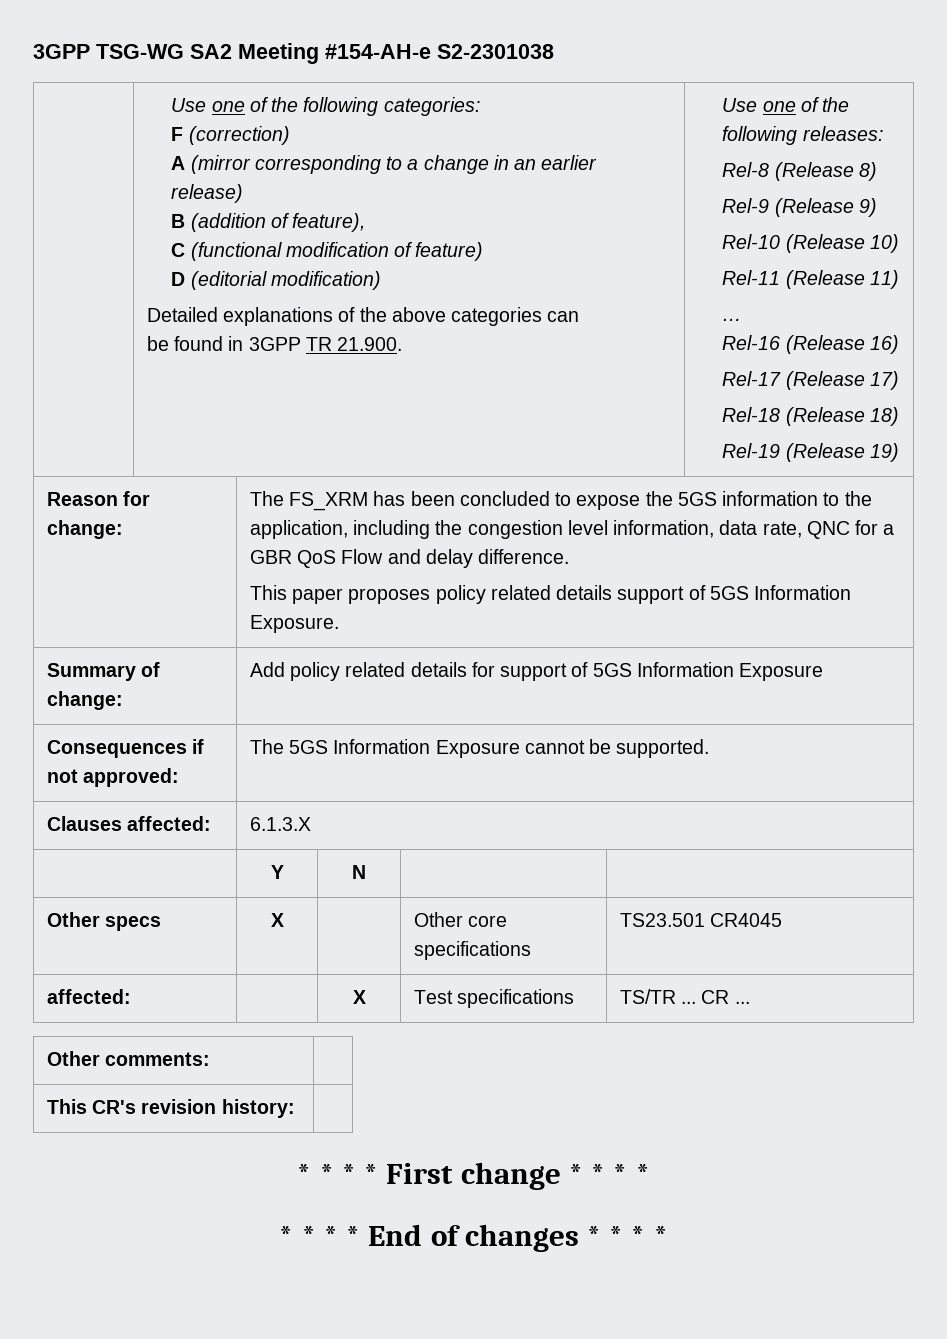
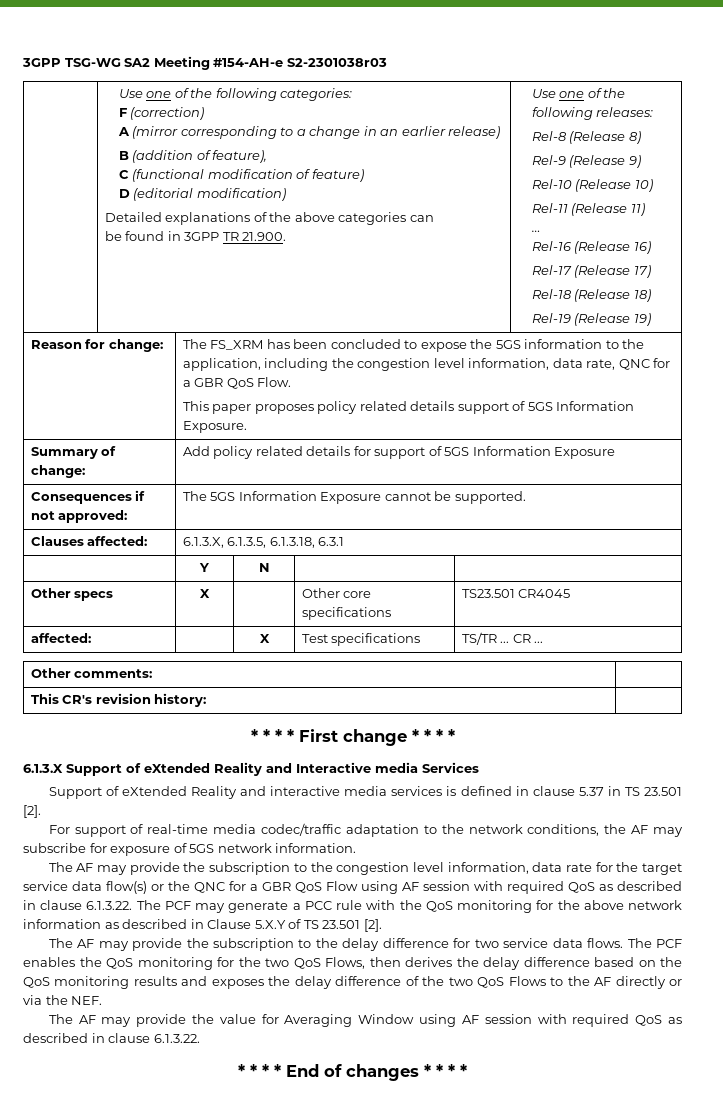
[437,44,554,59] S2-2301038 -> [286,58,387,67] S2-2301038r03
[341,549,570,568] Flow and delay difference. -> [257,377,292,387] Flow.
[249,817,311,831] 6.1.3.X -> [182,537,345,548] 6.1.3.X, 6.1.3.5, 6.1.3.18, 6.3.1
(650, 1174) none -> [23,762,479,776] [48,786,683,799] [23,805,41,818] [48,823,683,837] [23,843,357,856] [48,862,683,875] [23,881,682,894] [23,900,683,913] [23,919,382,932] [48,938,682,951] [23,957,682,970] [23,976,683,989] [23,995,103,1005] [48,1014,683,1027] [23,1033,200,1043] // 6.1.3.X Support of eXtended Reality and Interactive media Services // Support of eXtended Reality and interactive media services is defined in clause 5.37 in TS 23.501 [2]. // For support of real-time media codec/traffic adaptation to the network conditions, the AF may subscribe for exposure of 5GS network information. // The AF may provide the subscription to the congestion level information, data rate for the target service data flow(s) or the QNC for a GBR QoS Flow using AF session with required QoS as described in clause 6.1.3.22. The PCF may generate a PCC rule with the QoS monitoring for the above network information as described in Clause 5.X.Y of TS 23.501 [2]. // The AF may provide the subscription to the delay difference for two service data flows. The PCF enables the QoS monitoring for the two QoS Flows, then derives the delay difference based on the QoS monitoring results and exposes the delay difference of the two QoS Flows to the AF directly or via the NEF. // The AF may provide the value for Averaging Window using AF session with required QoS as described in clause 6.1.3.22.

